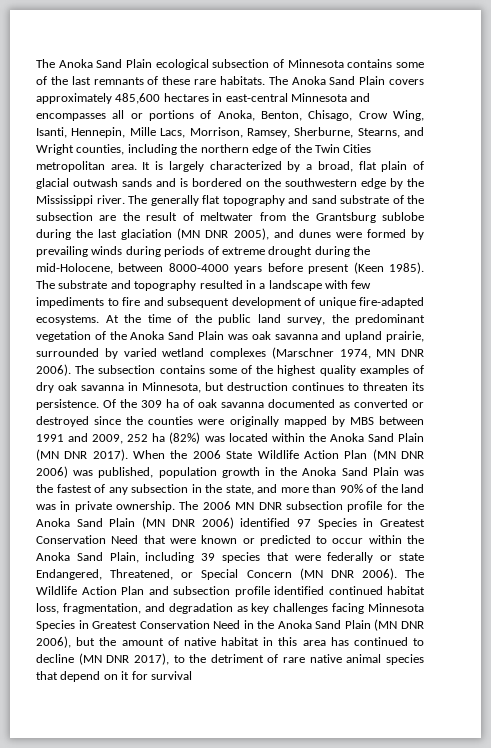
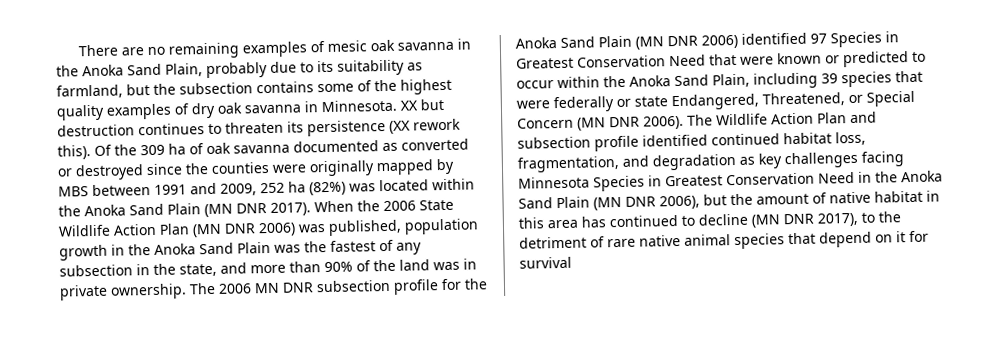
[36,59,424,70] [36,76,424,85] [36,93,371,104] [36,110,424,121] [36,127,424,138] [36,144,372,155] [36,161,425,172] [36,178,424,189] [36,195,424,206] [36,212,425,223] [36,228,424,240] [36,246,370,257] [36,262,424,274] [36,280,372,291] [36,297,424,308] [36,314,425,325] [36,331,424,342] [36,347,424,359] [36,364,95,376] The Anoka Sand Plain ecological subsection of Minnesota contains some of the last remnants of these rare habitats. The Anoka Sand Plain covers approximately 485,600 hectares in east-central Minnesota and encompasses all or portions of Anoka, Benton, Chisago, Crow Wing, Isanti, Hennepin, Mille Lacs, Morrison, Ramsey, Sherburne, Stearns, and Wright counties, including the northern edge of the Twin Cities metropolitan area. It is largely characterized by a broad, flat plain of glacial outwash sands and is bordered on the southwestern edge by the Mississippi river. The generally flat topography and sand substrate of the subsection are the result of meltwater from the Grantsburg sublobe during the last glaciation (MN DNR 2005), and dunes were formed by prevailing winds during periods of extreme drought during the mid-Holocene, between 8000-4000 years before present (Keen 1985). The substrate and topography resulted in a landscape with few impediments to fire and subsequent development of unique fire-adapted ecosystems. At the time of the public land survey, the predominant vegetation of the Anoka Sand Plain was oak savanna and upland prairie, surrounded by varied wetland complexes (Marschner 1974, MN DNR 2006). The -> [77,38,471,59] [56,59,423,79] [56,83,176,99] There are no remaining examples of mesic oak savanna in the Anoka Sand Plain, probably due to its suitability as farmland, but the
[142,382,201,393] Minnesota, -> [321,99,418,113] Minnesota. XX
[36,399,99,410] persistence. -> [307,118,461,137] [57,145,91,160] persistence (XX rework this).

